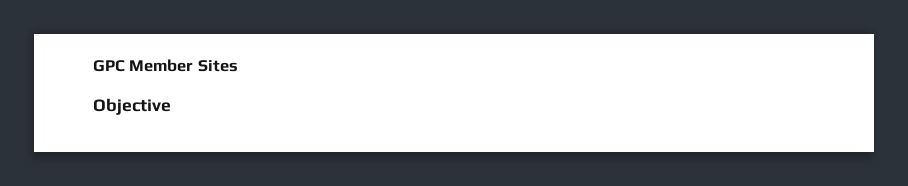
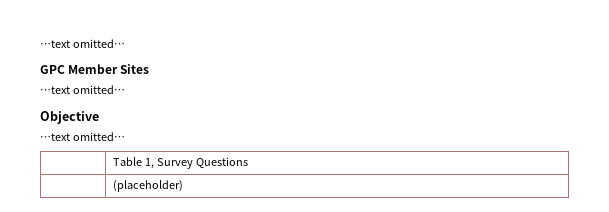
(93, 66) none -> [40,39,125,48] …text omitted… //
(238, 66) none -> [40,85,125,94] // …text omitted…
(171, 106) none -> [40,132,125,141] [113,157,249,169] [113,180,184,192] // …text omitted… // | Table 1, Survey Questions // | (placeholder)

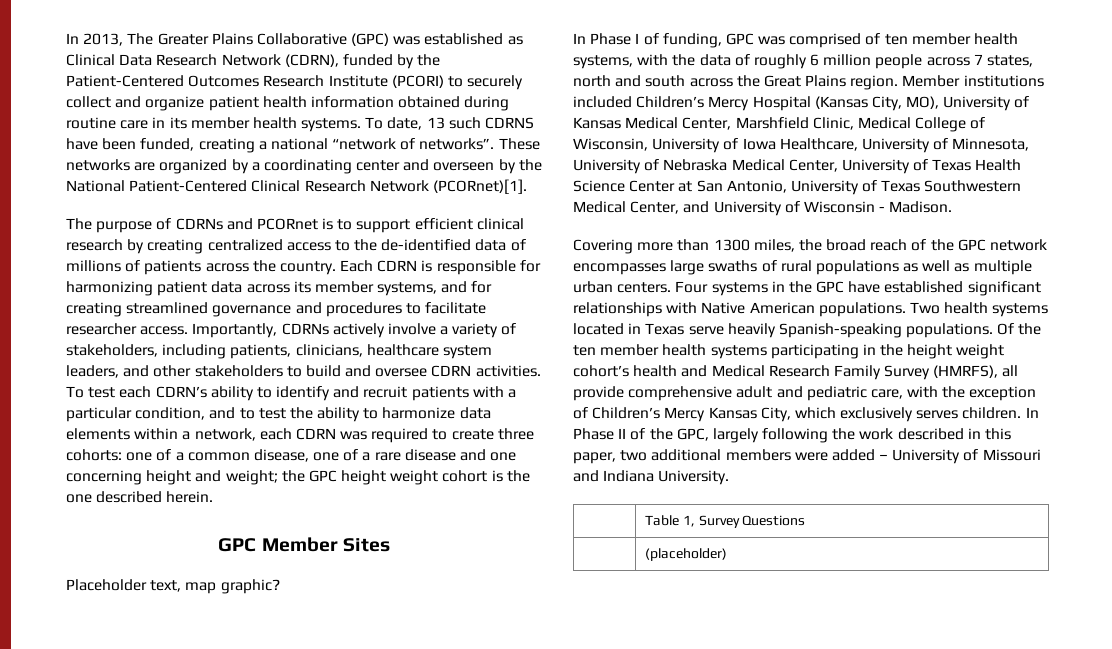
[40,39,125,48] [40,64,150,74] [40,85,125,94] [40,111,99,124] [40,132,125,141] …text omitted… // GPC Member Sites // …text omitted… // Objective // …text omitted… -> [66,33,523,46] [66,54,441,69] [66,75,524,90] [66,96,510,111] [66,117,535,132] [66,138,540,153] [66,159,542,174] [66,179,527,194] [66,218,524,233] [66,239,526,254] [66,260,541,275] [66,281,493,296] [66,302,487,317] [66,323,517,338] [66,344,492,359] [66,365,541,378] [66,386,517,401] [66,407,491,422] [66,428,534,443] [66,449,517,462] [66,470,530,485] [66,491,214,503] [218,537,390,552] [66,579,280,594] [573,33,1019,48] [573,54,1034,69] [573,75,1044,90] [573,96,1030,111] [573,117,986,132] [573,138,1030,153] [573,159,1022,174] [573,180,1022,195] [573,201,953,216] [573,239,1048,254] [573,260,1032,275] [573,281,1041,296] [573,302,1049,317] [573,323,1042,338] [573,344,1005,359] [573,365,1019,380] [573,386,1037,401] [573,407,1039,422] [573,428,1012,443] [573,449,1041,464] [573,470,730,485] In 2013, The Greater Plains Collaborative (GPC) was established as Clinical Data Research Network (CDRN), funded by the Patient-Centered Outcomes Research Institute (PCORI) to securely collect and organize patient health information obtained during routine care in its member health systems. To date, 13 such CDRNS have been funded, creating a national “network of networks”. These networks are organized by a coordinating center and overseen by the National Patient-Centered Clinical Research Network (PCORnet)[1]. // The purpose of CDRNs and PCORnet is to support efficient clinical research by creating centralized access to the de-identified data of millions of patients across the country. Each CDRN is responsible for harmonizing patient data across its member systems, and for creating streamlined governance and procedures to facilitate researcher access. Importantly, CDRNs actively involve a variety of stakeholders, including patients, clinicians, healthcare system leaders, and other stakeholders to build and oversee CDRN activities. To test each CDRN’s ability to identify and recruit patients with a particular condition, and to test the ability to harmonize data elements within a network, each CDRN was required to create three cohorts: one of a common disease, one of a rare disease and one concerning height and weight; the GPC height weight cohort is the one described herein. // GPC Member Sites // Placeholder text, map graphic? // In Phase I of funding, GPC was comprised of ten member health systems, with the data of roughly 6 million people across 7 states, north and south across the Great Plains region. Member institutions included Children’s Mercy Hospital (Kansas City, MO), University of Kansas Medical Center, Marshfield Clinic, Medical College of Wisconsin, University of Iowa Healthcare, University of Minnesota, University of Nebraska Medical Center, University of Texas Health Science Center at San Antonio, University of Texas Southwestern Medical Center, and University of Wisconsin - Madison. // Covering more than 1300 miles, the broad reach of the GPC network encompasses large swaths of rural populations as well as multiple urban centers. Four systems in the GPC have established significant relationships with Native American populations. Two health systems located in Texas serve heavily Spanish-speaking populations. Of the ten member health systems participating in the height weight cohort’s health and Medical Research Family Survey (HMRFS), all provide comprehensive adult and pediatric care, with the exception of Children’s Mercy Kansas City, which exclusively serves children. In Phase II of the GPC, largely following the work described in this paper, two additional members were added – University of Missouri and Indiana University.

